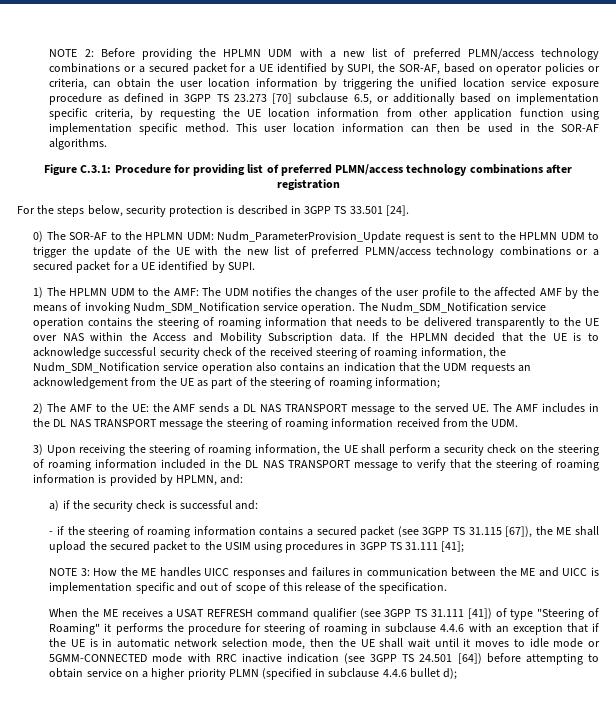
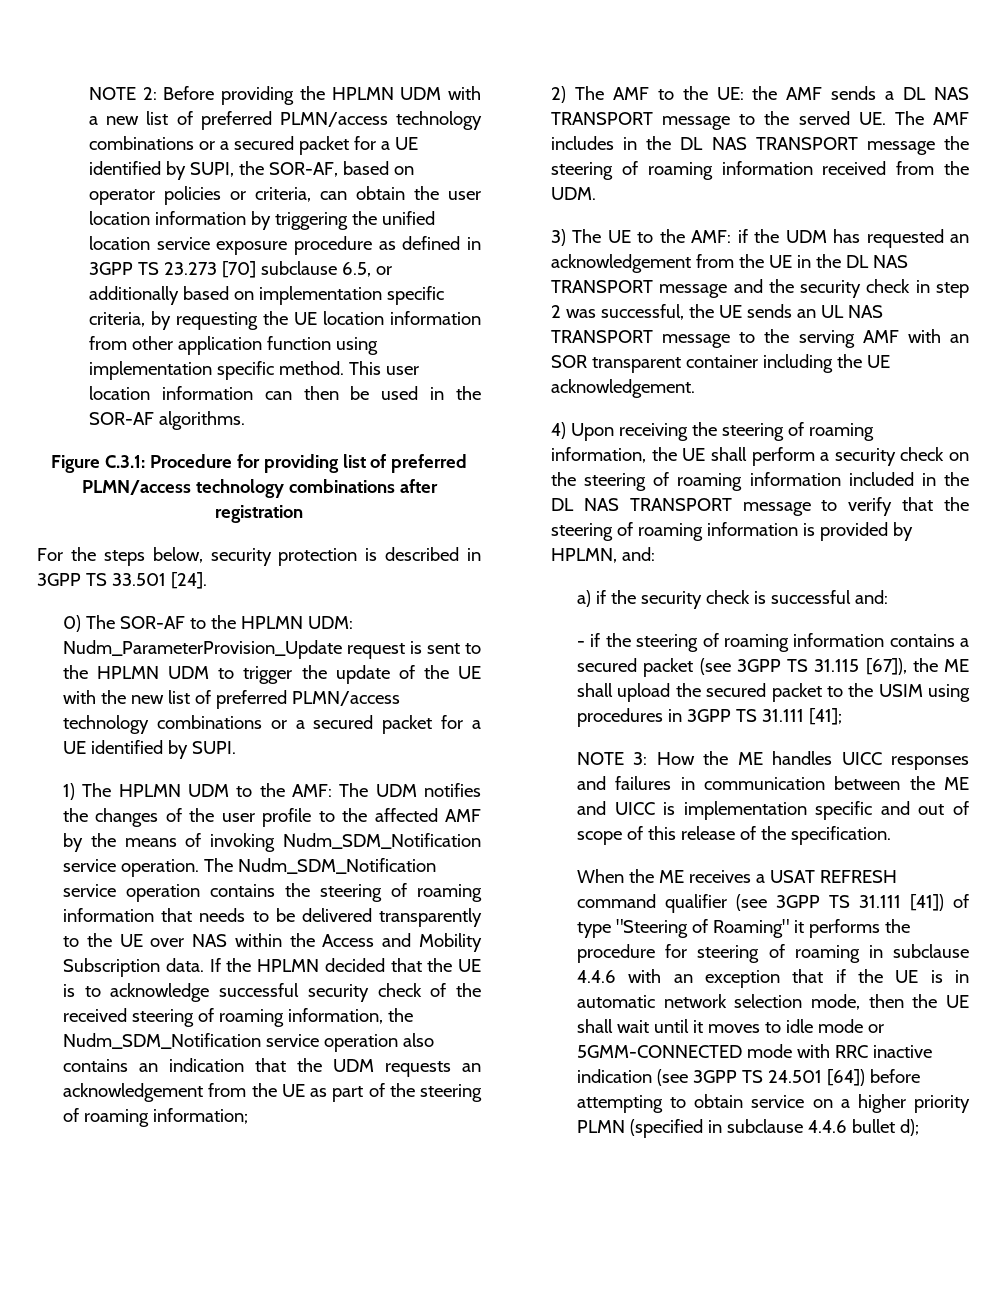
(44, 449) none -> [572,229,969,248] [551,254,908,273] [551,279,969,298] [551,304,883,320] [551,329,969,348] [551,354,890,373] [551,379,696,398] [551,422,567,439] The UE to the AMF: if the UDM has requested an acknowledgement from the UE in the DL NAS TRANSPORT message and the security check in step 2 was successful, the UE sends an UL NAS TRANSPORT message to the serving AMF with an SOR transparent container including the UE acknowledgement. // 4)

